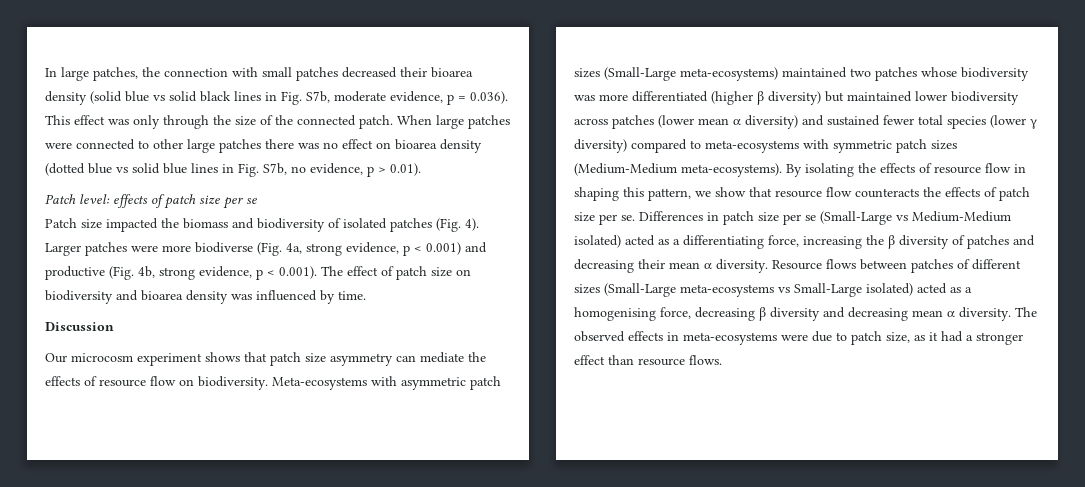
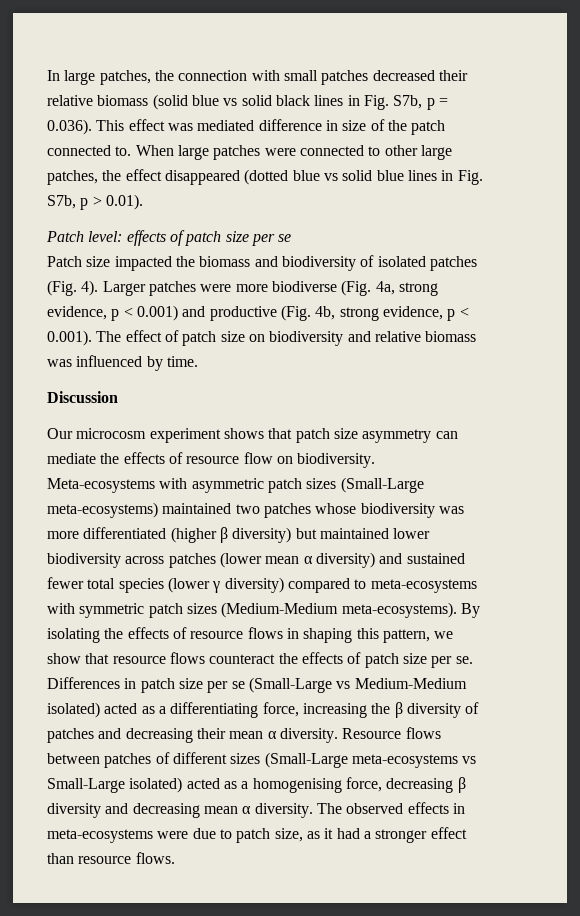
[431,67,473,78] [45,91,87,105] bioarea density -> [47,95,149,106] relative biomass
[334,91,443,103] moderate evidence, -> (423, 102) none
[133,115,393,129] only through the size of the connected patch. -> [197,119,446,135] [47,145,132,156] mediated difference in size of the patch connected to.
[219,139,482,153] patches there was no effect on bioarea density -> [47,169,240,185] patches, the effect disappeared
[291,163,363,175] no evidence, -> (76, 202) none
[141,290,228,304] bioarea density -> [374,331,477,342] relative biomass
[985,163,1011,173] flow -> [247,627,283,639] flows
[826,187,919,198] flow counteracts -> [169,652,276,664] flows counteract

